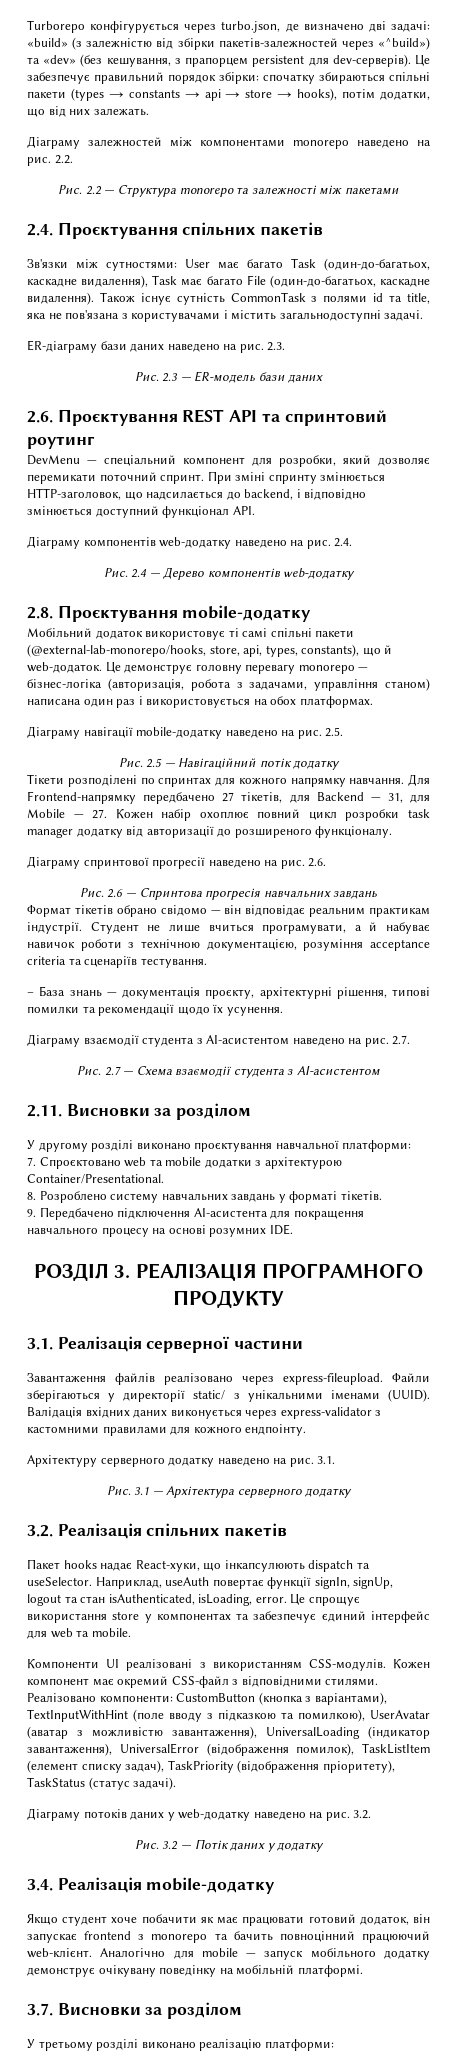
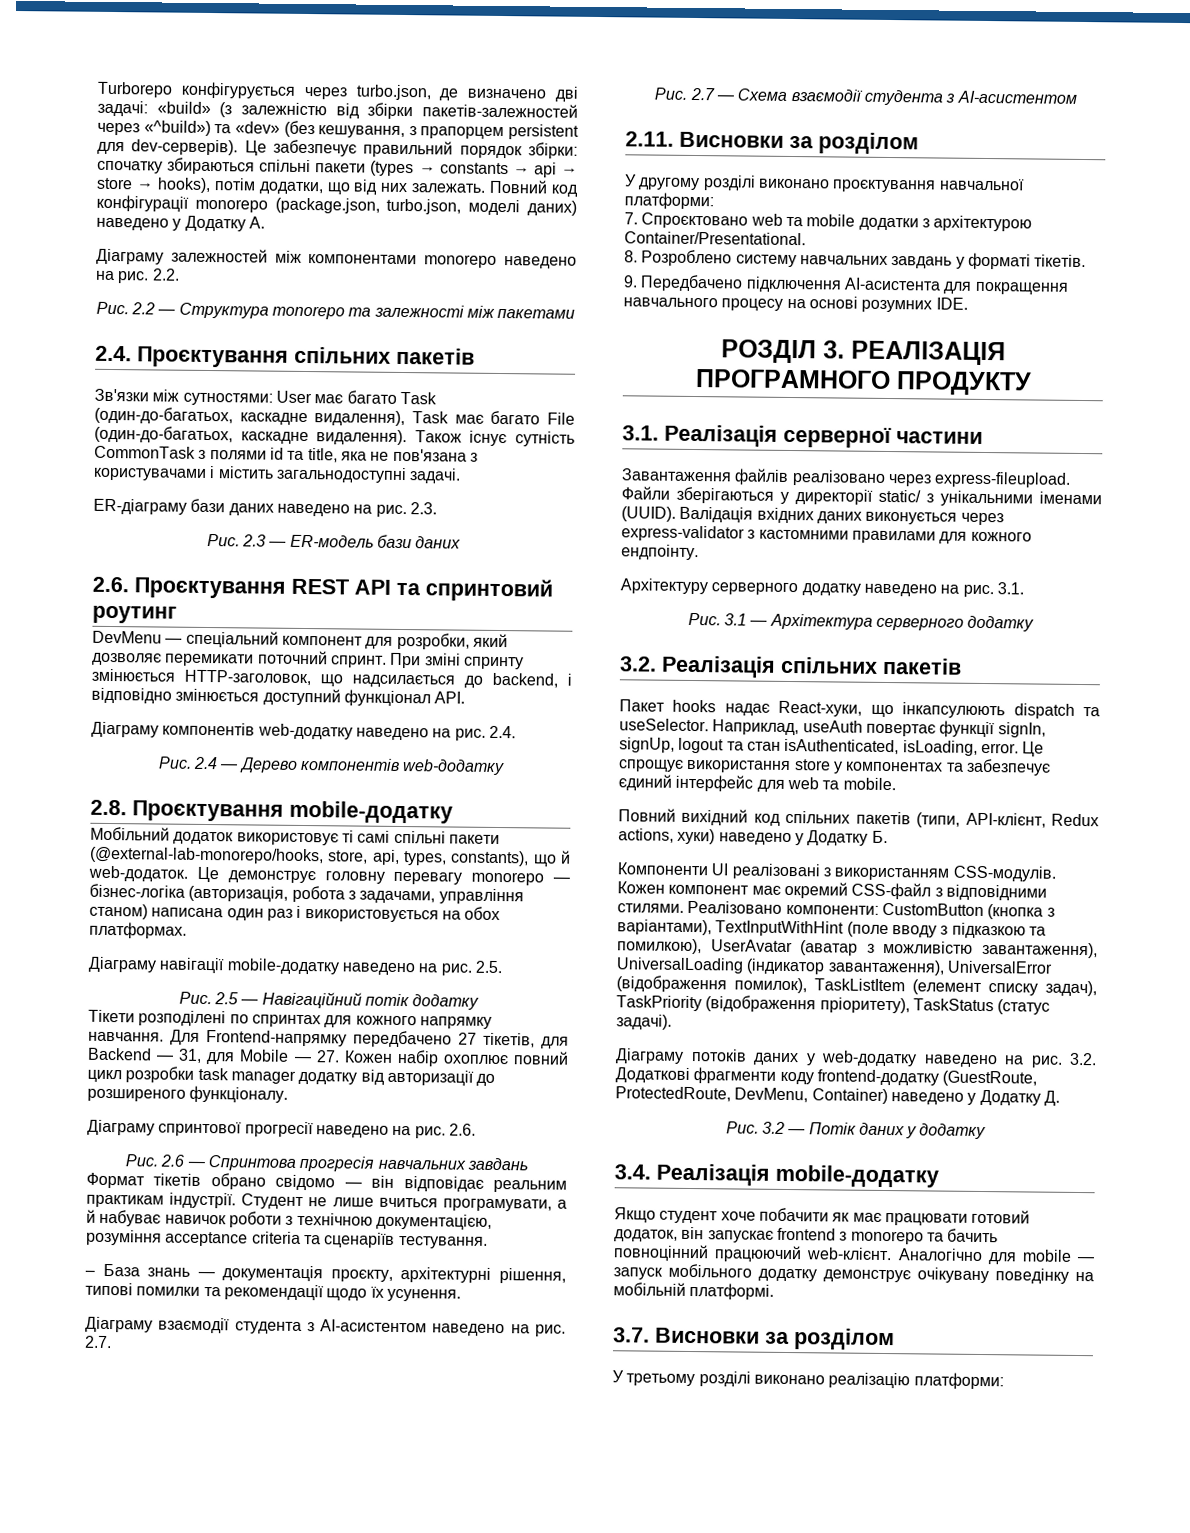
(149, 112) none -> [489,179,578,197] [96,194,577,216] [96,215,265,232] Повний код конфігурації monorepo (package.json, turbo.json, моделі даних) наведено у Додатку А.
(131, 1632) none -> [618,808,1099,828] [618,828,888,846] // Повний вихідний код спільних пакетів (типи, API-клієнт, Redux actions, хуки) наведено у Додатку Б.
(372, 1814) none -> [615,1067,1038,1087] [615,1086,1060,1106] Додаткові фрагменти коду frontend-додатку (GuestRoute, ProtectedRoute, DevMenu, Container) наведено у Додатку Д.

